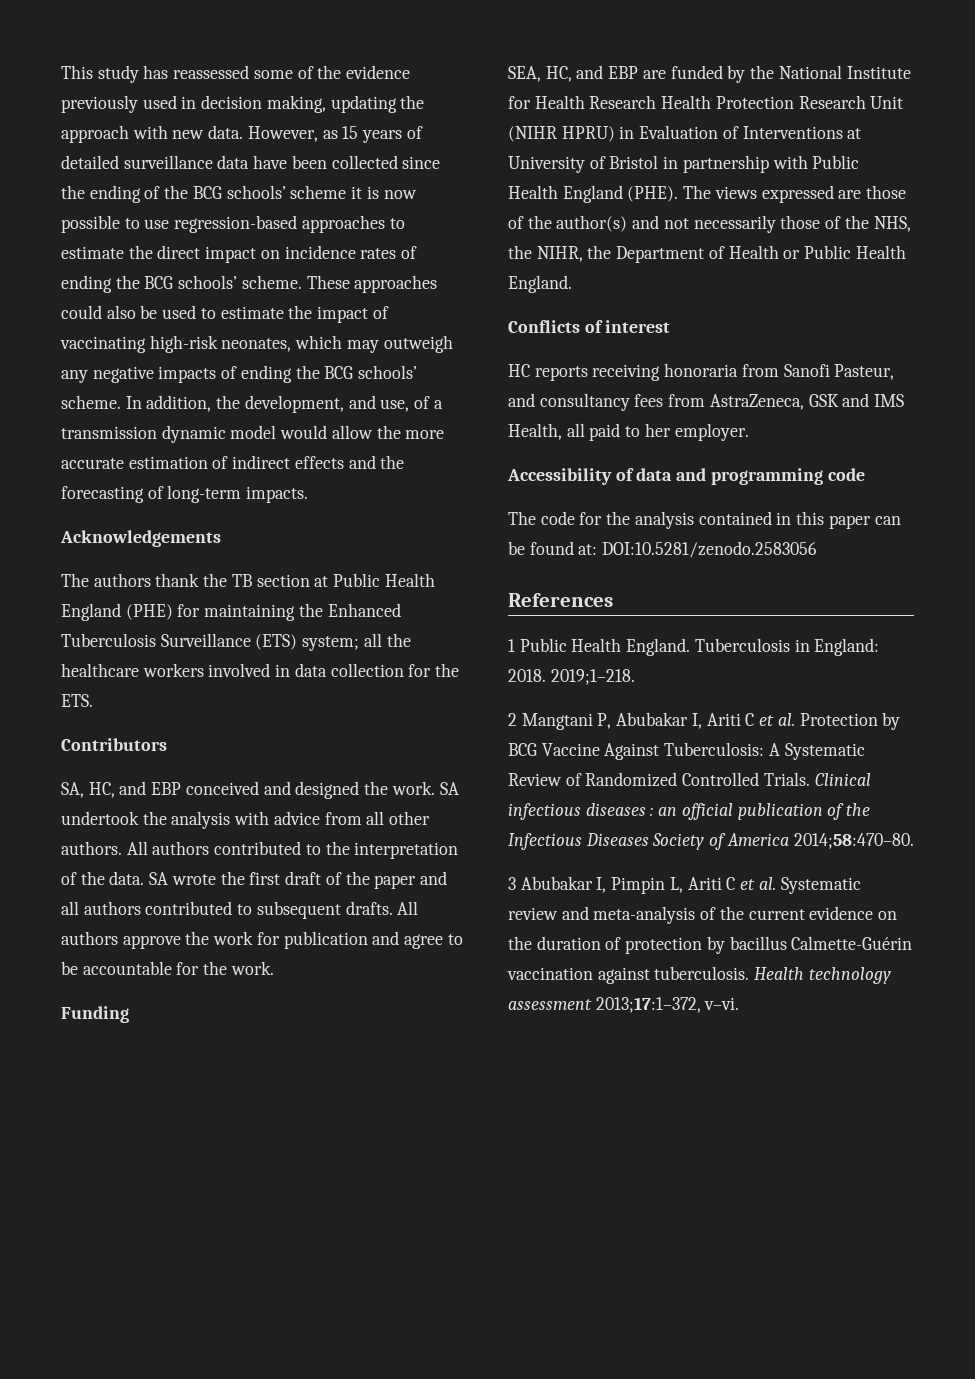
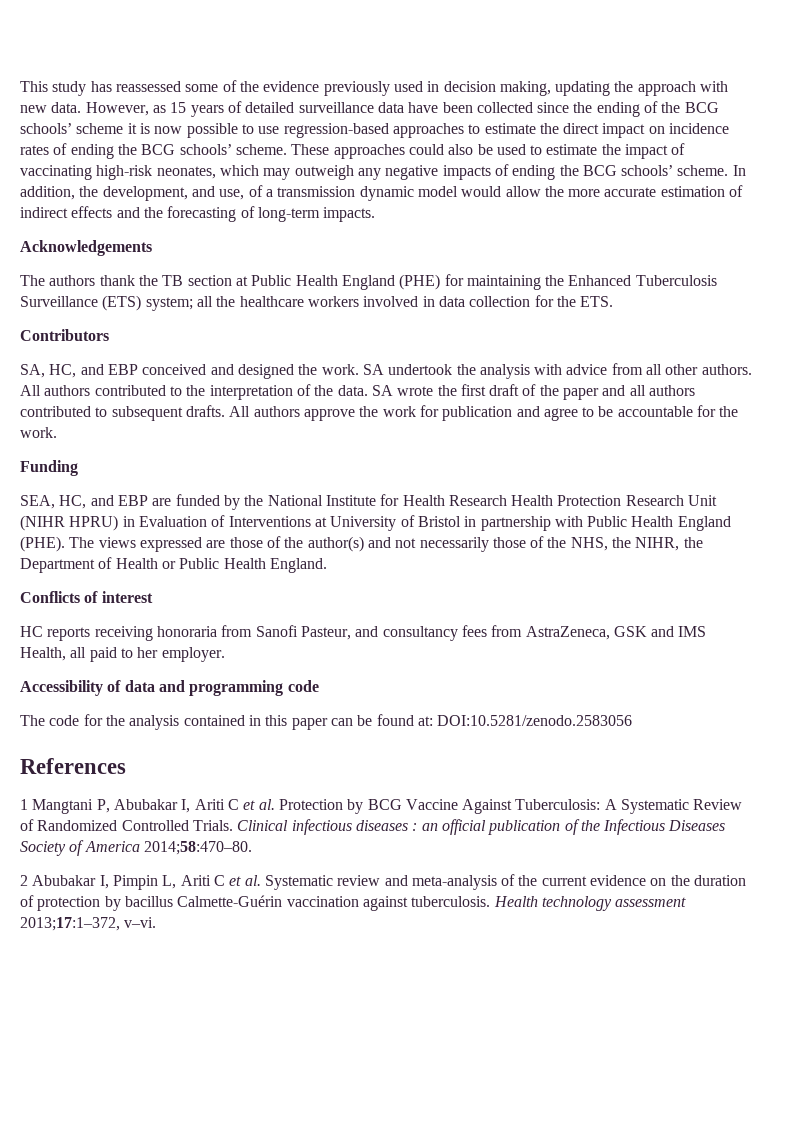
[519,638,880,656] [508,669,635,685] [508,713,517,726] Public Health England. Tuberculosis in England: 2018. 2019;1–218. // 2 -> (28, 804) none
[508,877,516,890] 3 -> [20,875,28,886] 2

